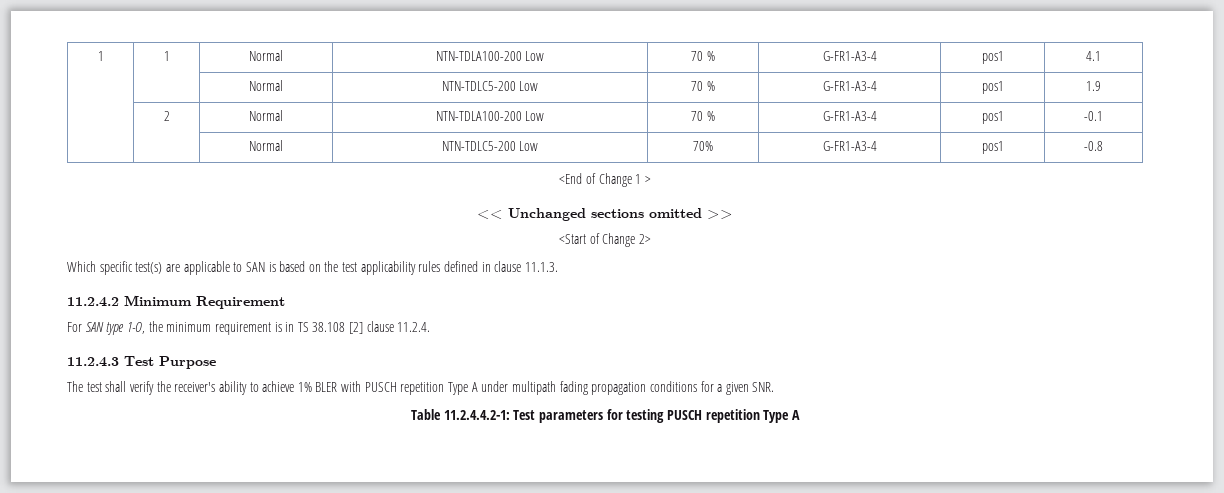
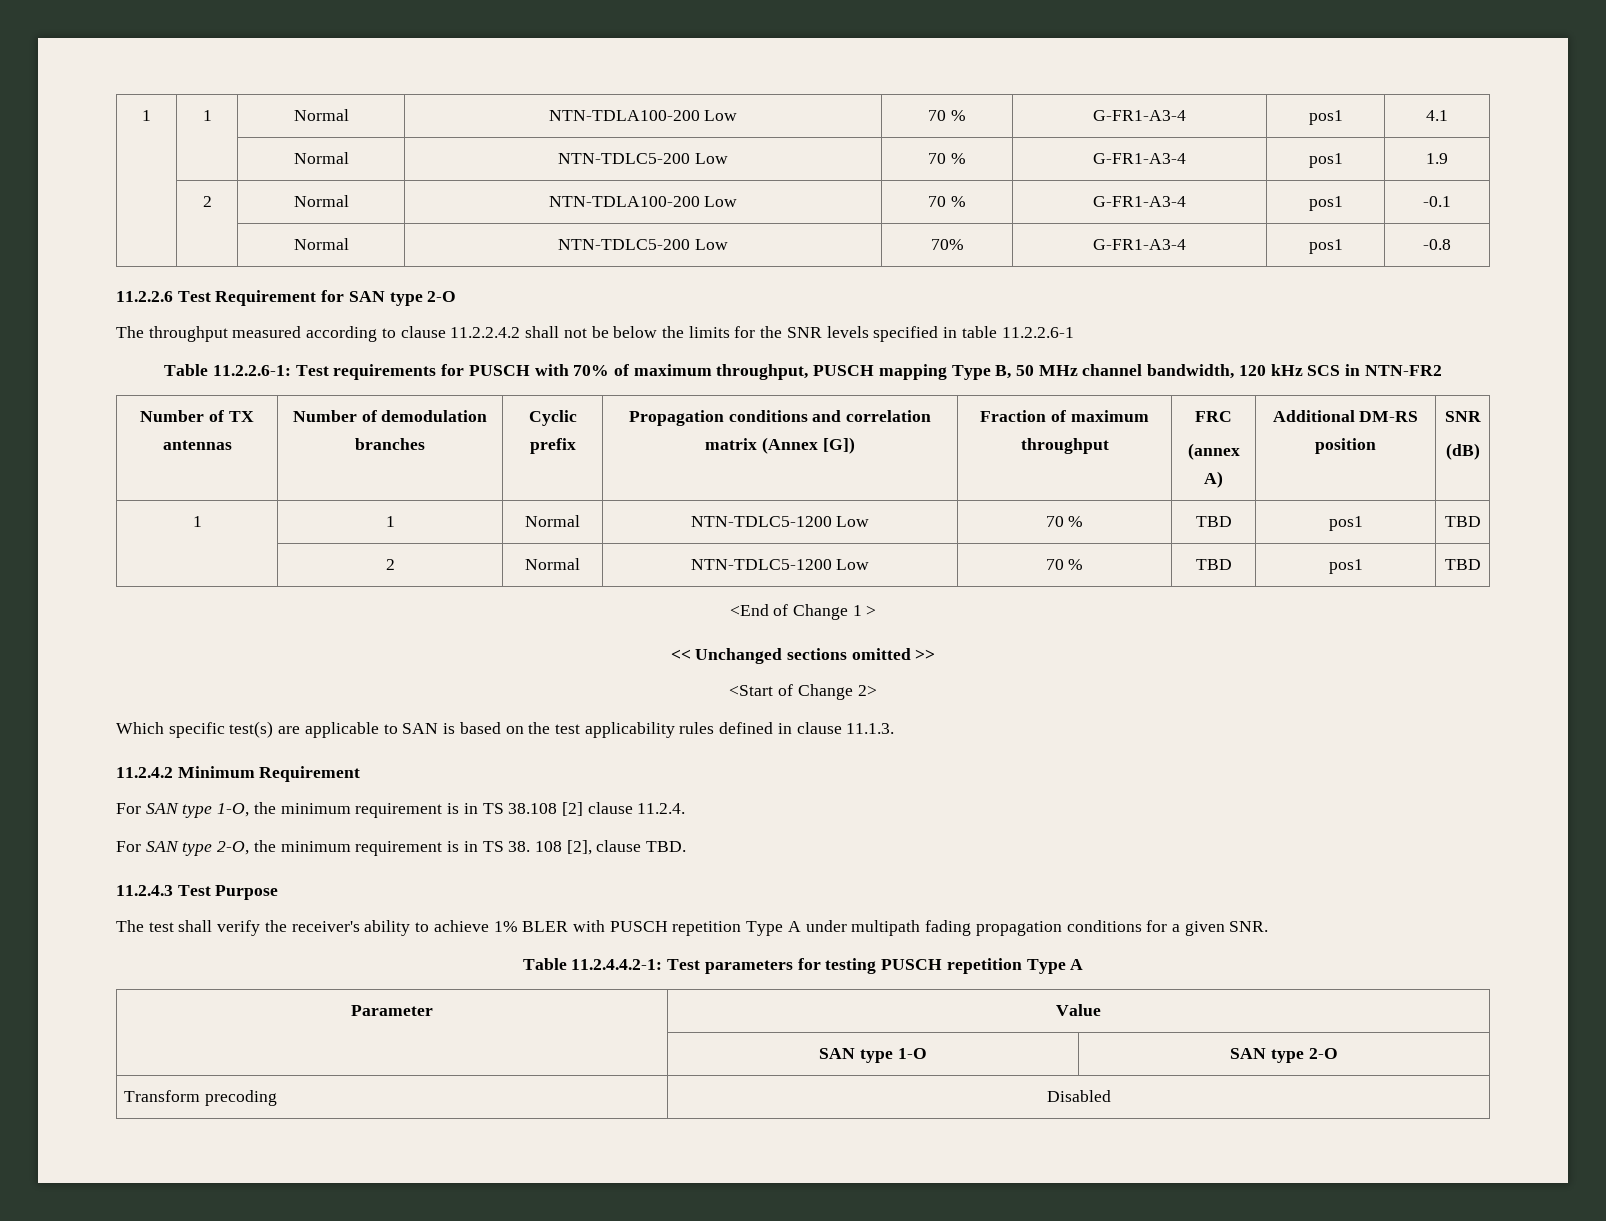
(1103, 146) none -> [116,290,457,306] [116,326,1074,342] [164,364,1442,380] [140,410,254,422] [162,440,232,450] [292,410,488,422] [355,438,425,450] [528,410,577,426] [529,438,576,454] [628,410,932,426] [705,437,855,454] [980,410,1149,422] [1020,438,1109,454] [1195,411,1232,422] [1187,443,1240,460] [1204,471,1223,488] [1272,410,1419,422] [1315,438,1376,454] [1444,411,1481,422] [1445,443,1480,460] [192,516,202,527] [385,516,395,527] [525,515,580,527] [690,516,870,527] [1045,516,1084,527] [1195,516,1232,527] [1328,516,1363,531] [1444,516,1481,527] [385,559,395,570] [525,558,580,570] [690,559,870,570] [1045,559,1084,570] [1195,559,1232,570] [1328,559,1363,574] [1444,559,1481,570] // 11.2.2.6 Test Requirement for SAN type 2-O // The throughput measured according to clause 11.2.2.4.2 shall not be below the limits for the SNR levels specified in table 11.2.2.6-1 // Table 11.2.2.6-1: Test requirements for PUSCH with 70% of maximum throughput, PUSCH mapping Type B, 50 MHz channel bandwidth, 120 kHz SCS in NTN-FR2 // Number of TX antennas | Number of demodulation branches | Cyclic prefix | Propagation conditions and correlation matrix (Annex [G]) | Fraction of maximum throughput | FRC // (annex A) | Additional DM-RS position | SNR // (dB) // 1 | 1 | Normal | NTN-TDLC5-1200 Low | 70 % | TBD | pos1 | TBD // | 2 | Normal | NTN-TDLC5-1200 Low | 70 % | TBD | pos1 | TBD
(431, 327) none -> [116,840,687,856] // For SAN type 2-O, the minimum requirement is in TS 38. 108 [2], clause TBD.
(800, 415) none -> [351,1005,433,1016] [1056,1004,1101,1016] [819,1048,927,1063] [1230,1048,1338,1063] [124,1090,277,1106] [1046,1090,1111,1102] // Parameter | Value // | SAN type 1-O | SAN type 2-O // Transform precoding | Disabled

